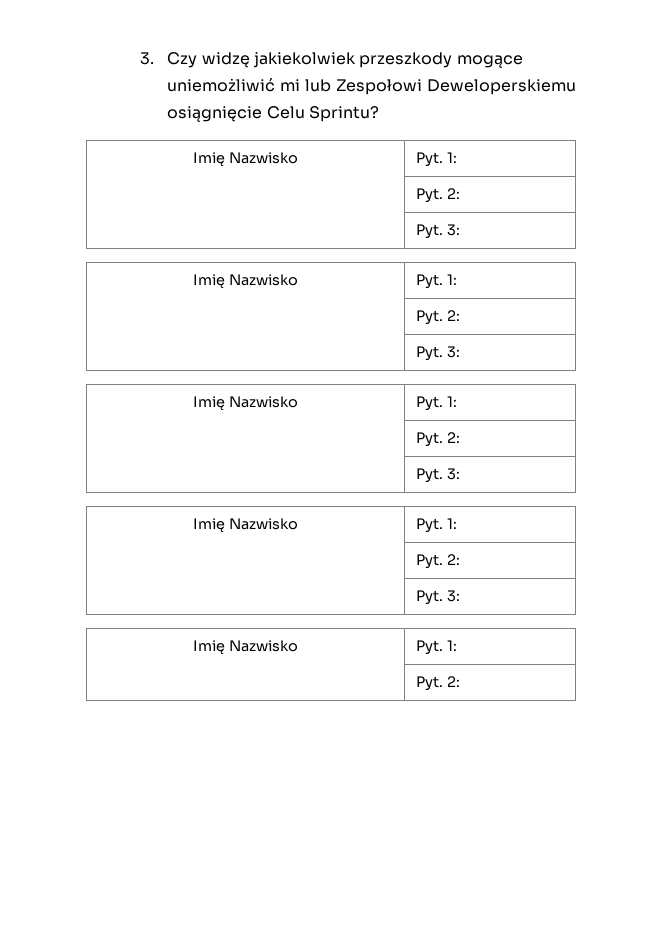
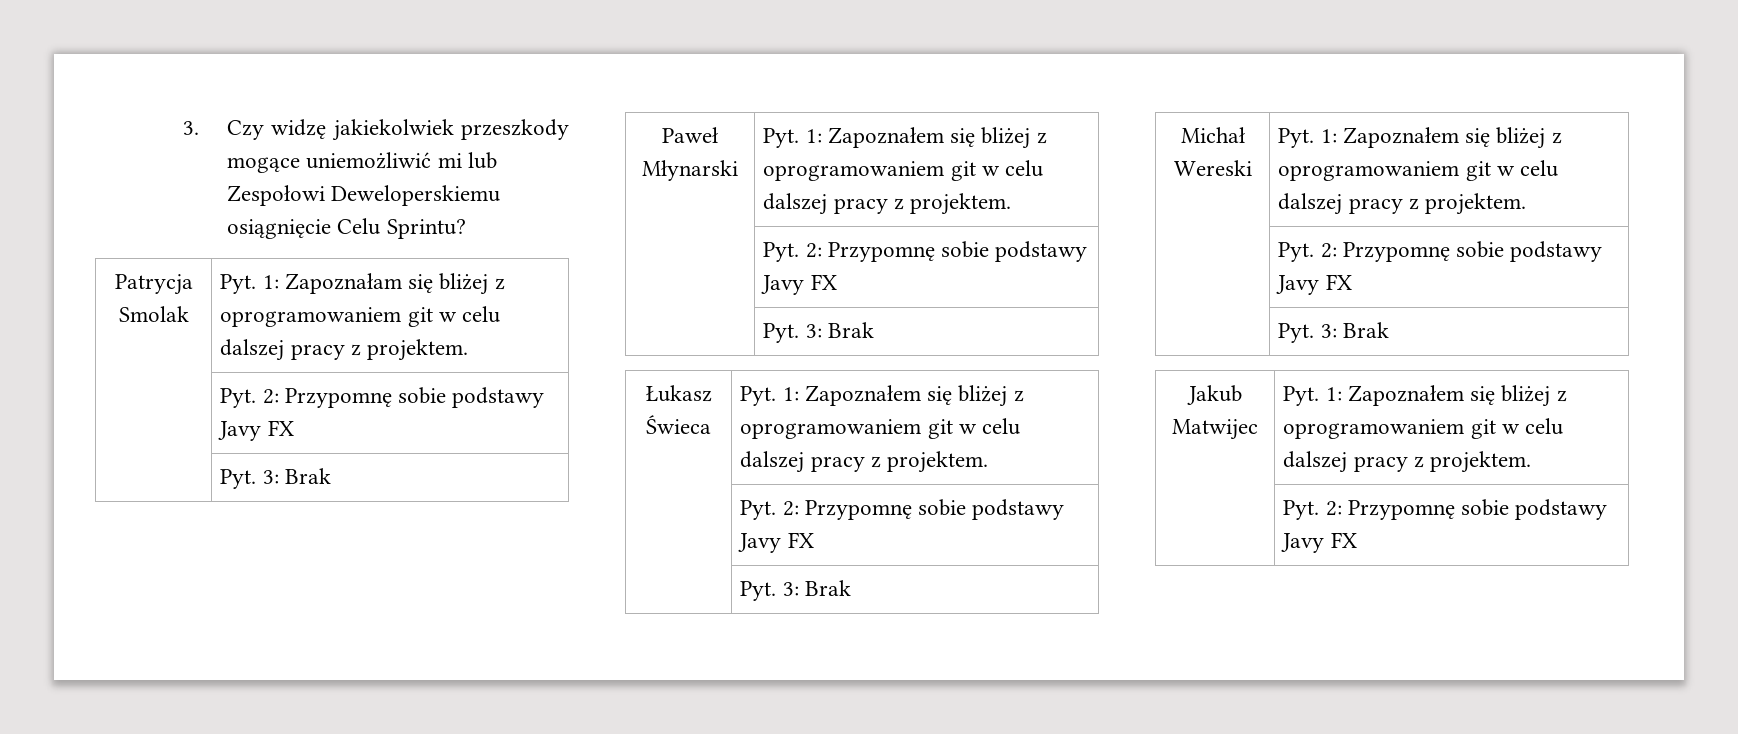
[193,152,298,167] [415,152,457,167] [415,188,460,203] [415,224,460,239] [193,274,298,289] [415,274,457,289] [415,310,460,325] [415,346,460,361] [193,396,298,411] [415,396,457,411] [415,432,460,447] [415,468,460,483] [193,518,298,533] [415,518,457,533] [415,554,460,569] [415,590,460,605] [193,640,298,655] [415,640,457,655] [415,676,460,691] Imię Nazwisko | Pyt. 1: // | Pyt. 2: // | Pyt. 3: // Imię Nazwisko | Pyt. 1: // | Pyt. 2: // | Pyt. 3: // Imię Nazwisko | Pyt. 1: // | Pyt. 2: // | Pyt. 3: // Imię Nazwisko | Pyt. 1: // | Pyt. 2: // | Pyt. 3: // Imię Nazwisko | Pyt. 1: // | Pyt. 2: -> [114,274,193,295] [118,306,189,322] [220,273,505,295] [220,306,501,327] [220,339,469,361] [220,387,545,408] [218,420,294,441] [220,468,331,489] [662,127,718,143] [642,160,738,181] [763,127,1047,149] [763,160,1044,181] [763,193,1012,215] [763,241,1088,262] [761,274,837,295] [763,322,874,343] [645,385,712,402] [646,415,711,434] [740,385,1024,407] [740,418,1021,439] [740,451,989,473] [740,499,1065,520] [738,532,814,553] [740,580,851,601] [1180,127,1245,143] [1173,160,1252,176] [1278,127,1562,149] [1278,160,1559,181] [1278,193,1527,215] [1278,241,1603,262] [1276,274,1352,295] [1278,322,1389,343] [1186,385,1242,405] [1172,419,1258,440] [1283,385,1567,407] [1283,418,1564,439] [1283,451,1532,473] [1283,499,1608,520] [1281,532,1357,553] Patrycja Smolak | Pyt. 1: Zapoznałam się bliżej z oprogramowaniem git w celu dalszej pracy z projektem. // | Pyt. 2: Przypomnę sobie podstawy Javy FX // | Pyt. 3: Brak // Paweł Młynarski | Pyt. 1: Zapoznałem się bliżej z oprogramowaniem git w celu dalszej pracy z projektem. // | Pyt. 2: Przypomnę sobie podstawy Javy FX // | Pyt. 3: Brak // Łukasz Świeca | Pyt. 1: Zapoznałem się bliżej z oprogramowaniem git w celu dalszej pracy z projektem. // | Pyt. 2: Przypomnę sobie podstawy Javy FX // | Pyt. 3: Brak // Michał Wereski | Pyt. 1: Zapoznałem się bliżej z oprogramowaniem git w celu dalszej pracy z projektem. // | Pyt. 2: Przypomnę sobie podstawy Javy FX // | Pyt. 3: Brak // Jakub Matwijec | Pyt. 1: Zapoznałem się bliżej z oprogramowaniem git w celu dalszej pracy z projektem. // | Pyt. 2: Przypomnę sobie podstawy Javy FX

